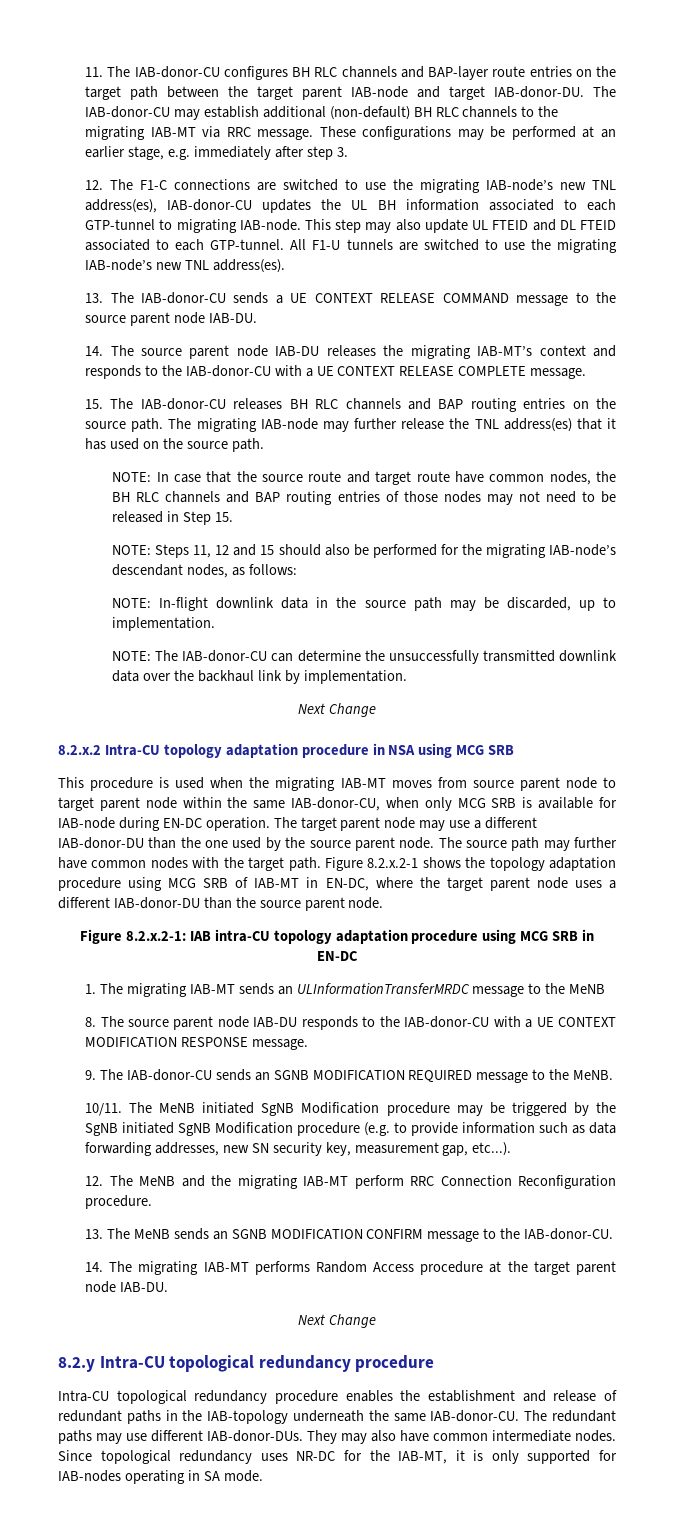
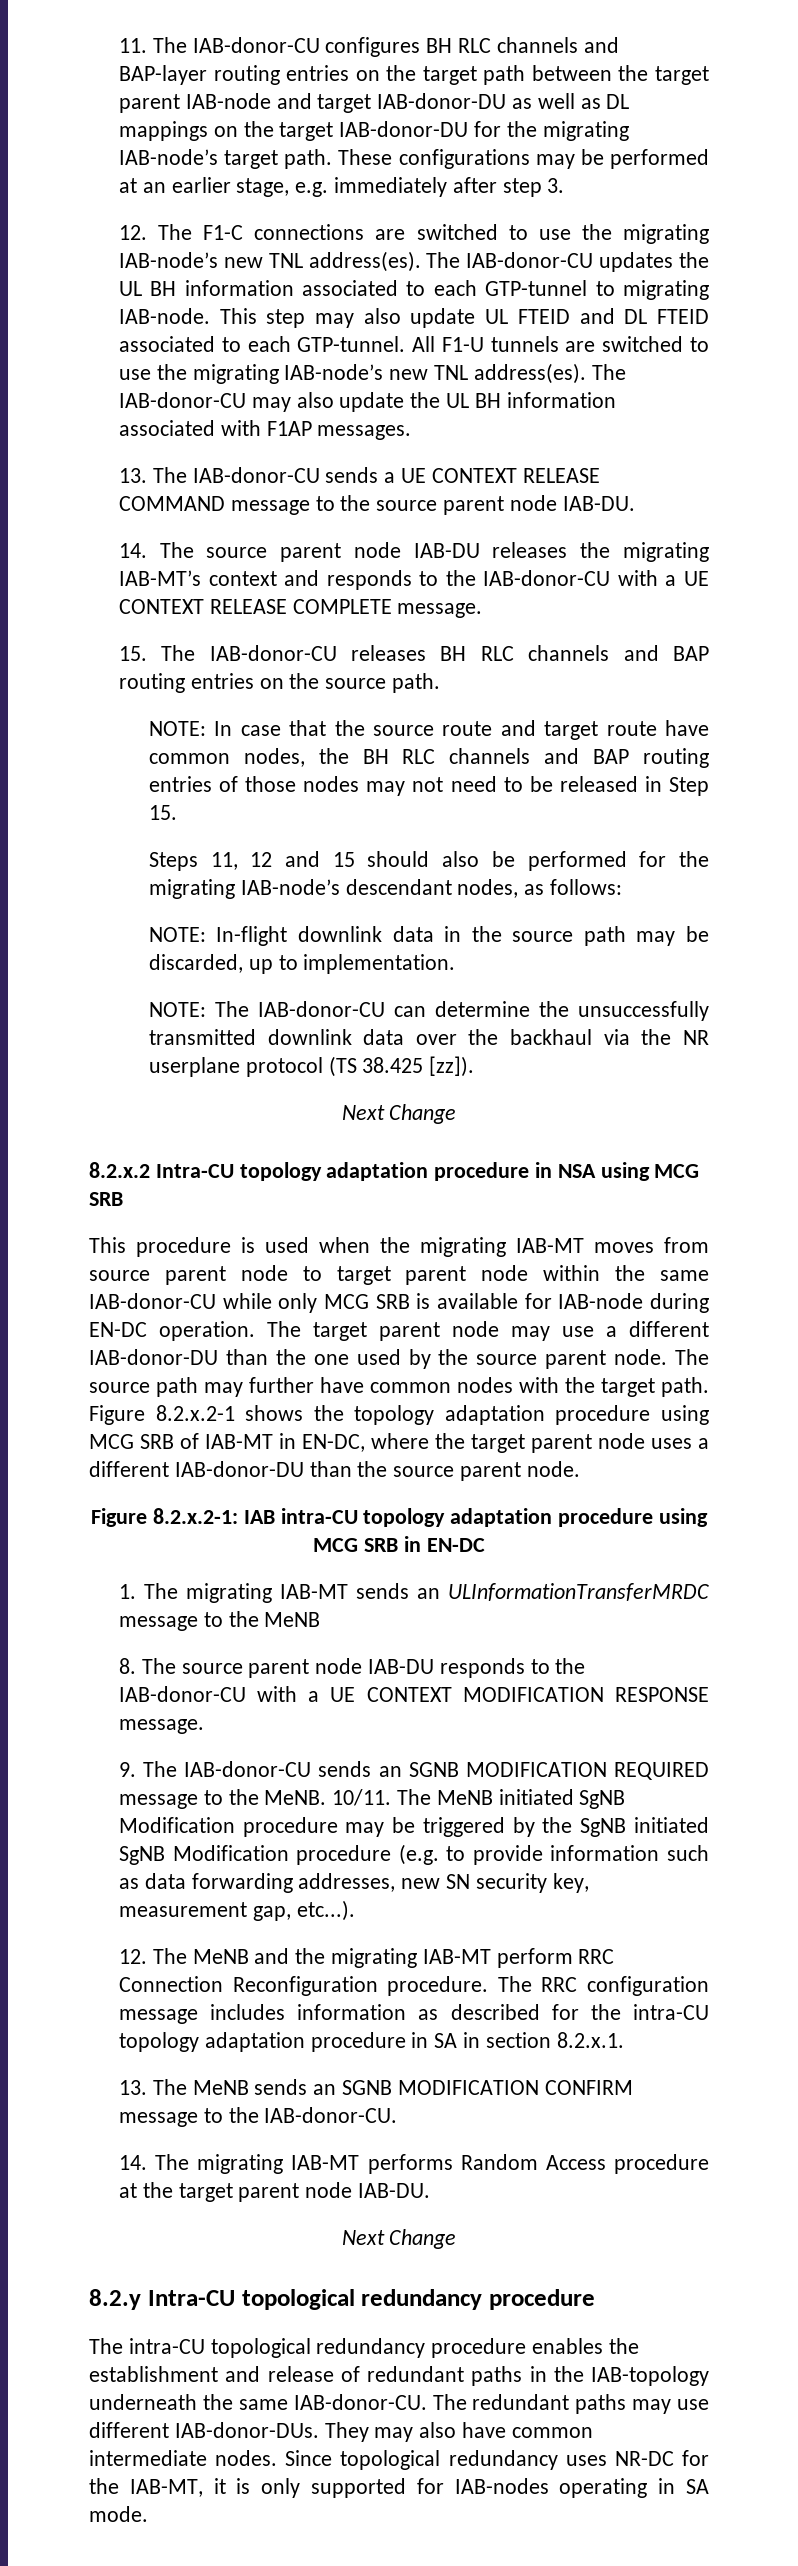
[492,66,526,77] route -> [213,65,280,85] routing
[494,86,616,98] [85,106,559,120] [85,126,314,140] IAB-donor-DU. The IAB-donor-CU may establish additional (non-default) BH RLC channels to the migrating IAB-MT via RRC message. -> [377,93,630,109] [118,121,629,141] [118,149,333,169] IAB-donor-DU as well as DL mappings on the target IAB-donor-DU for the migrating IAB-node’s target path.
[85,199,158,213] address(es), -> [308,251,461,272] address(es). The
(285, 266) none -> [591,364,626,380] [118,392,616,412] [118,420,412,440] The IAB-donor-CU may also update the UL BH information associated with F1AP messages.
[168,418,616,432] [85,438,264,452] The migrating IAB-node may further release the TNL address(es) that it has used on the source path. -> (440, 683) none
[112,545,152,555] NOTE: -> (177, 812) none
[257,670,407,684] link by implementation. -> [603,1029,709,1045] [148,1056,475,1077] via the NR userplane protocol (TS 38.425 [zz]).
[291,797,419,811] IAB-donor-CU, when -> [89,1293,272,1309] IAB-donor-CU while
(614, 1075) // -> (327, 1797) none
(153, 1202) none -> [497,1976,709,1996] [118,2004,709,2024] [118,2032,624,2052] The RRC configuration message includes information as described for the intra-CU topology adaptation procedure in SA in section 8.2.x.1.
[58,1390,109,1402] Intra-CU -> [89,2338,205,2354] The intra-CU

